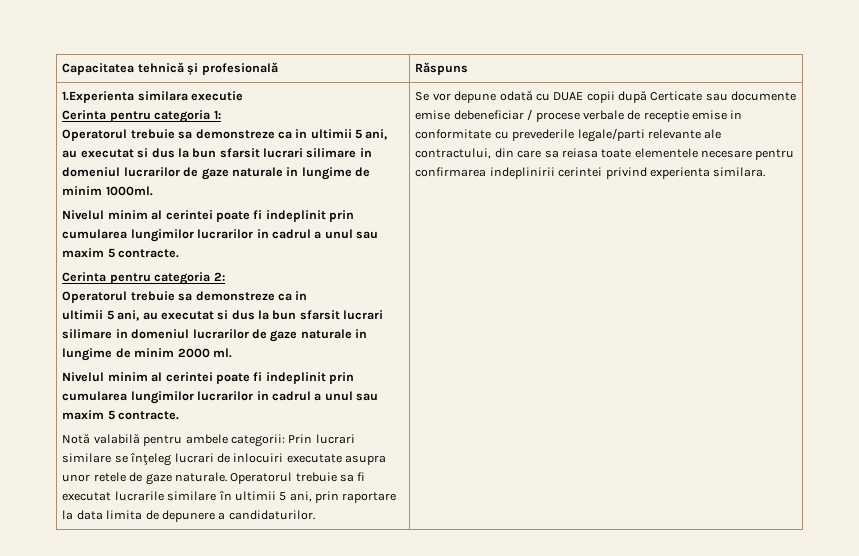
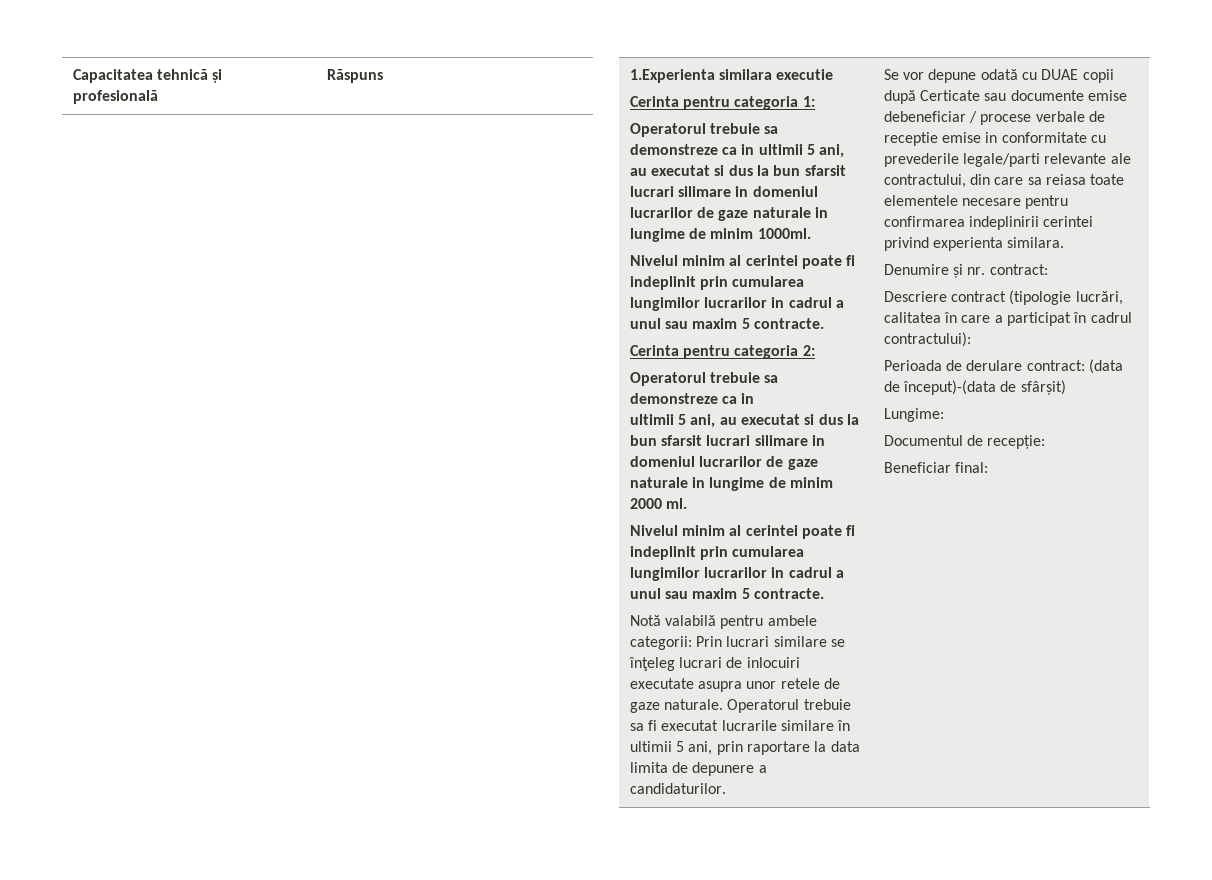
(766, 172) none -> [883,264,1048,278] [883,290,1123,305] [883,312,1132,326] [883,332,971,347] [883,359,1124,374] [883,380,1066,395] [883,408,944,422] [883,435,1046,449] [883,462,989,473] // Denumire și nr. contract: // Descriere contract (tipologie lucrări, calitatea în care a participat în cadrul contractului): // Perioada de derulare contract: (data de început)-(data de sfârșit) // Lungime: // Documentul de recepție: // Beneficiar final:

